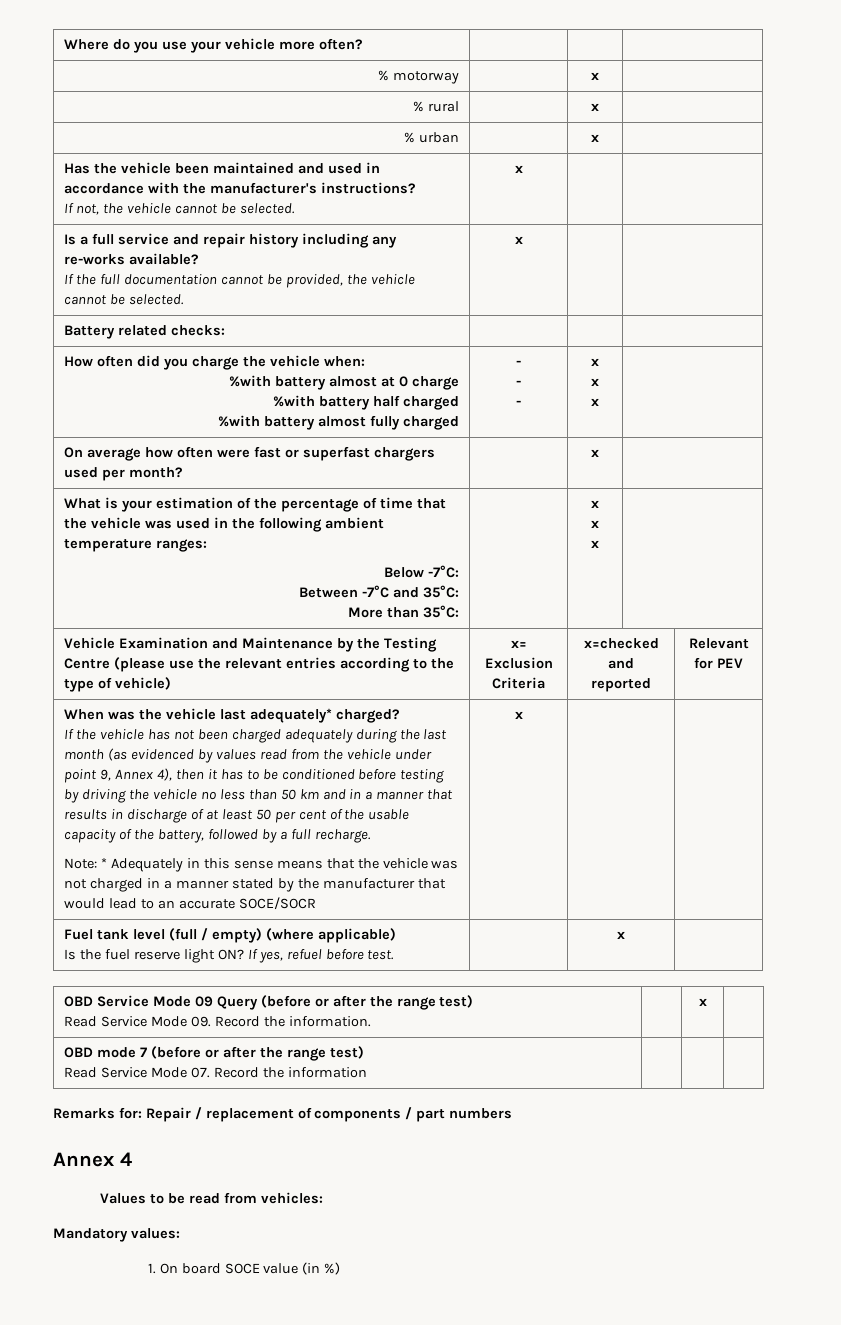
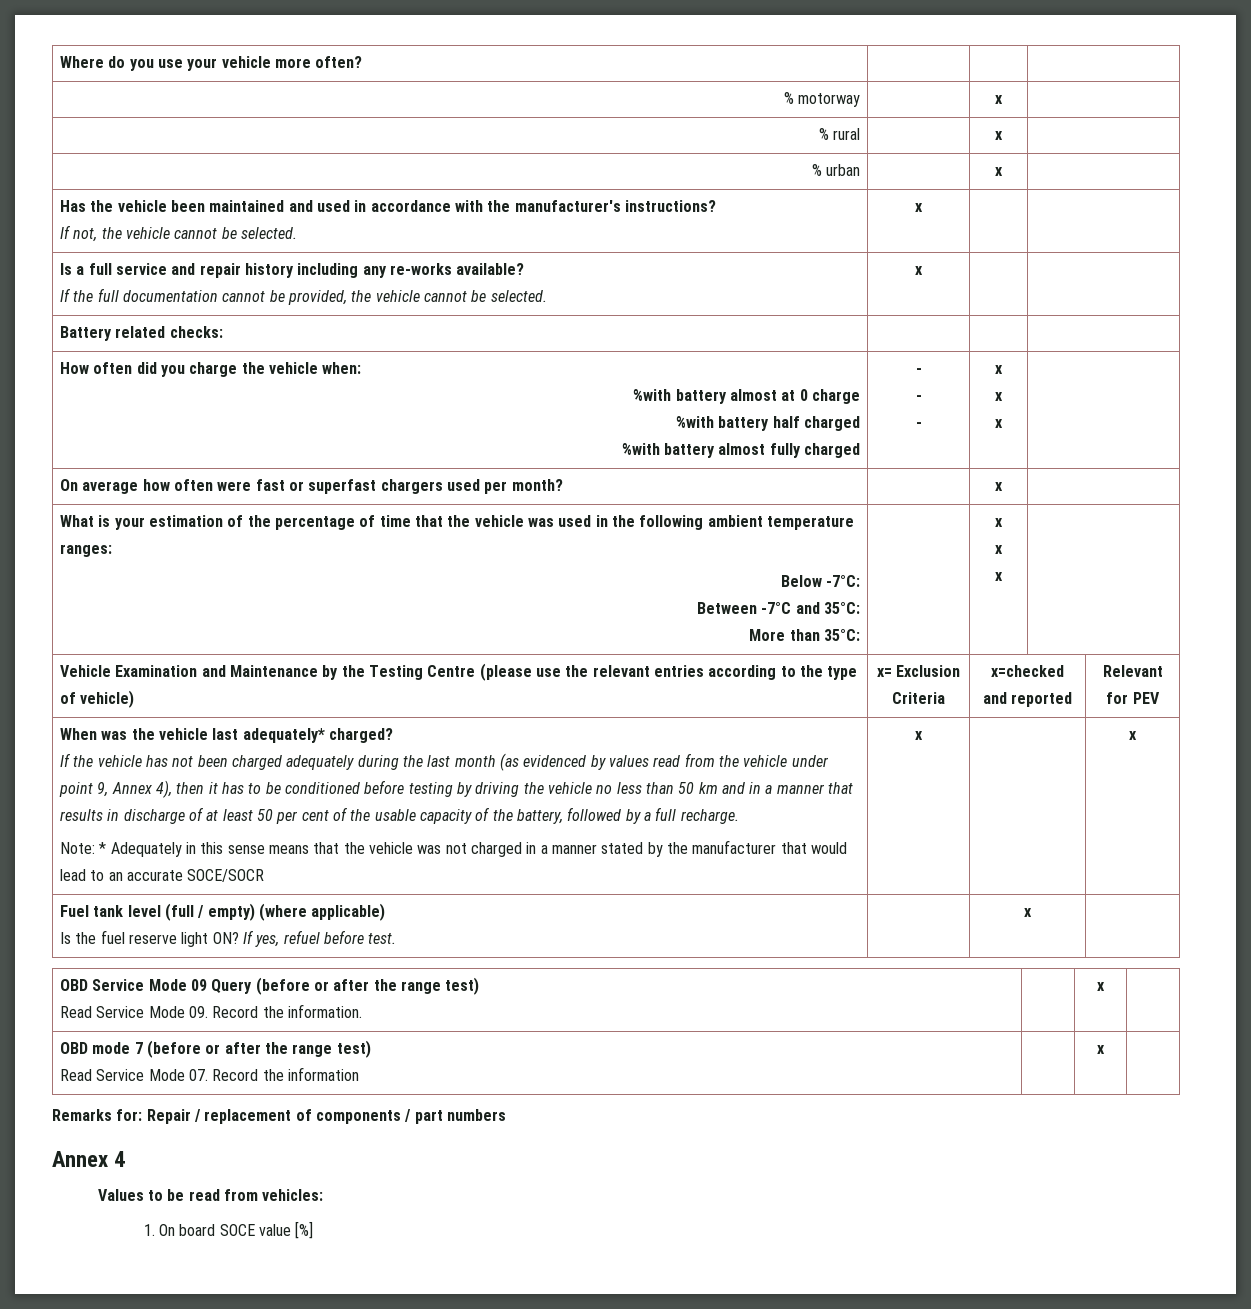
(523, 715) none -> [1129,731,1137,740] x
(367, 1072) none -> [1097,1045,1105,1054] x
[53,1228,180,1242] // Mandatory values: -> (324, 1195) none
[302,1262,341,1275] (in %) -> [295,1221,314,1239] [%]

